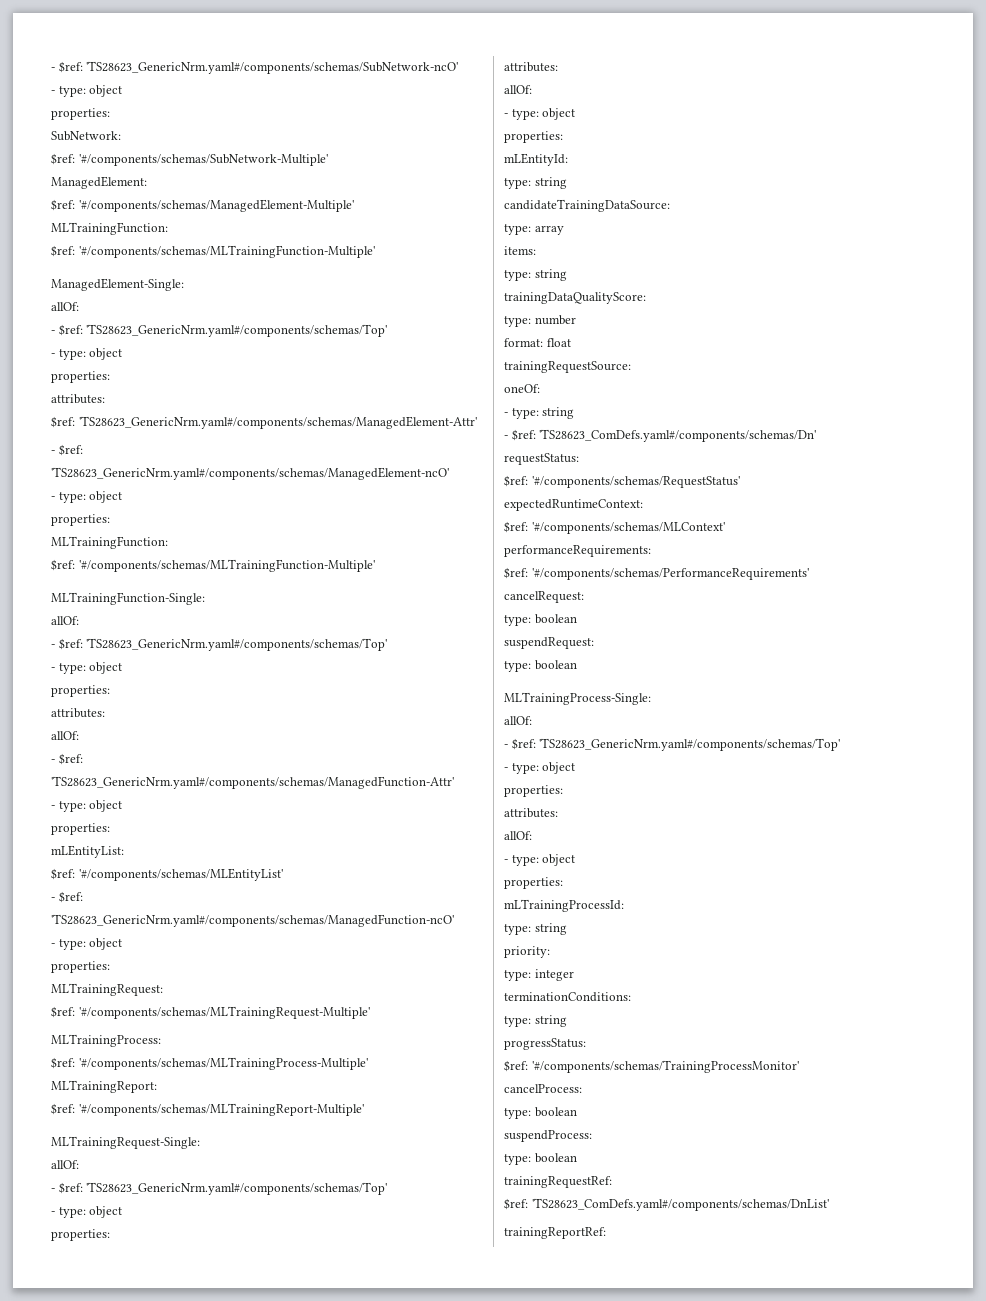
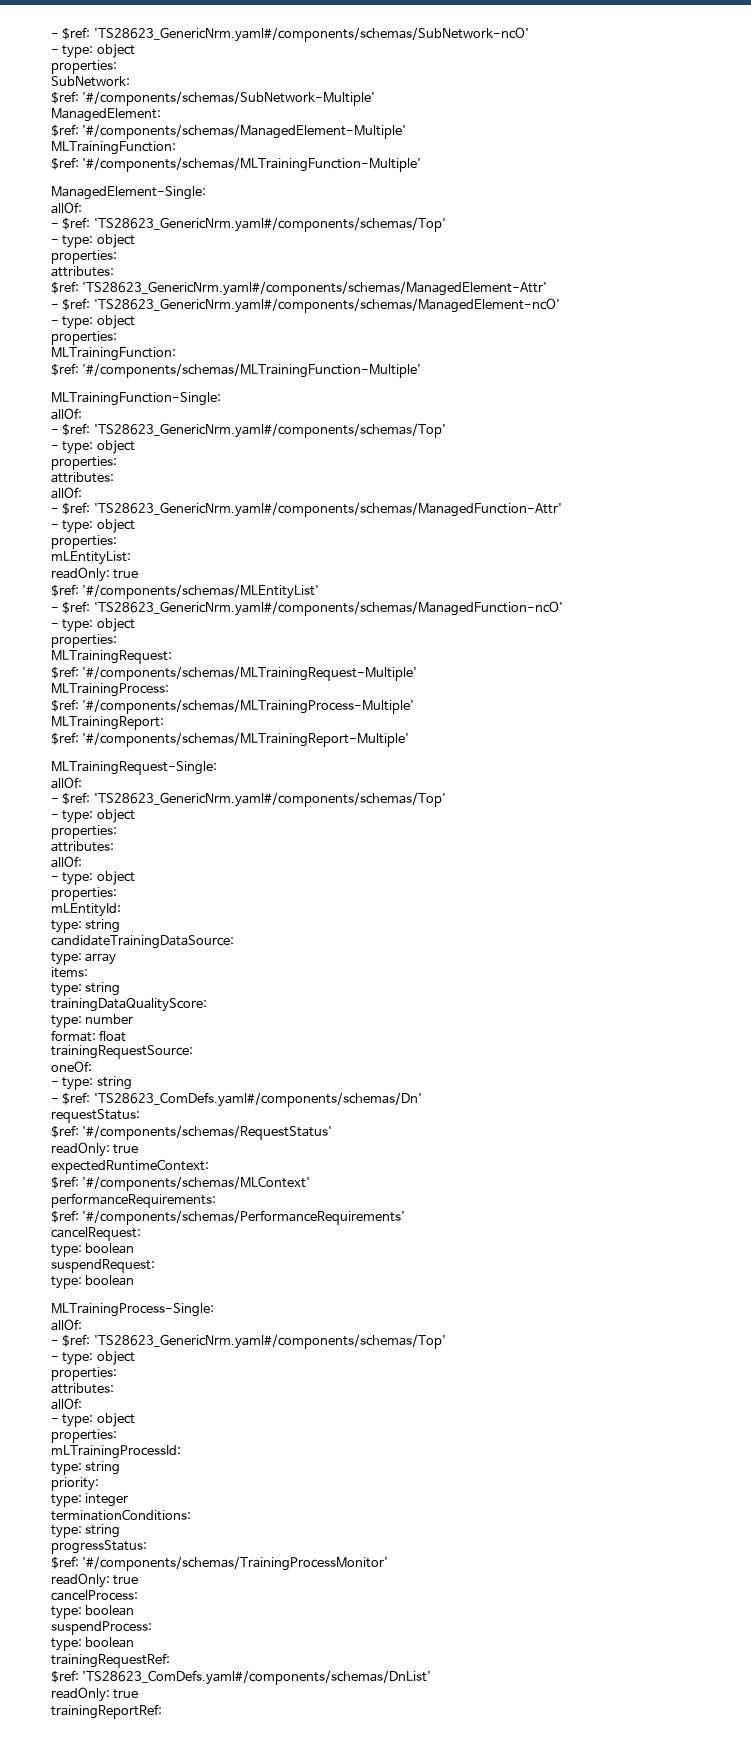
(124, 851) none -> [51,567,139,582] // readOnly: true
(740, 482) none -> [51,1142,139,1157] // readOnly: true
(799, 1066) none -> [51,1573,139,1588] // readOnly: true
(829, 1204) none -> [51,1687,139,1702] // readOnly: true

